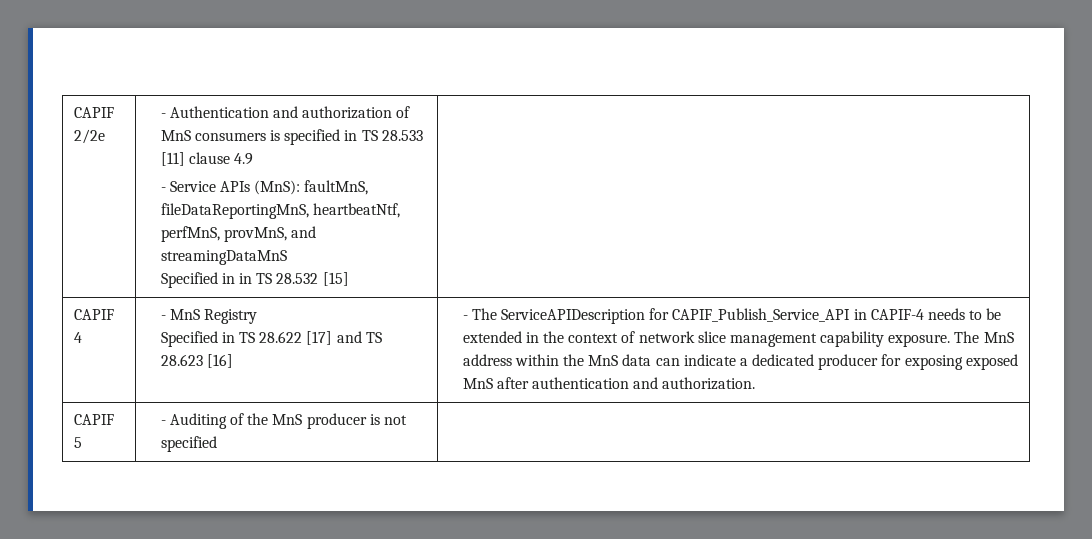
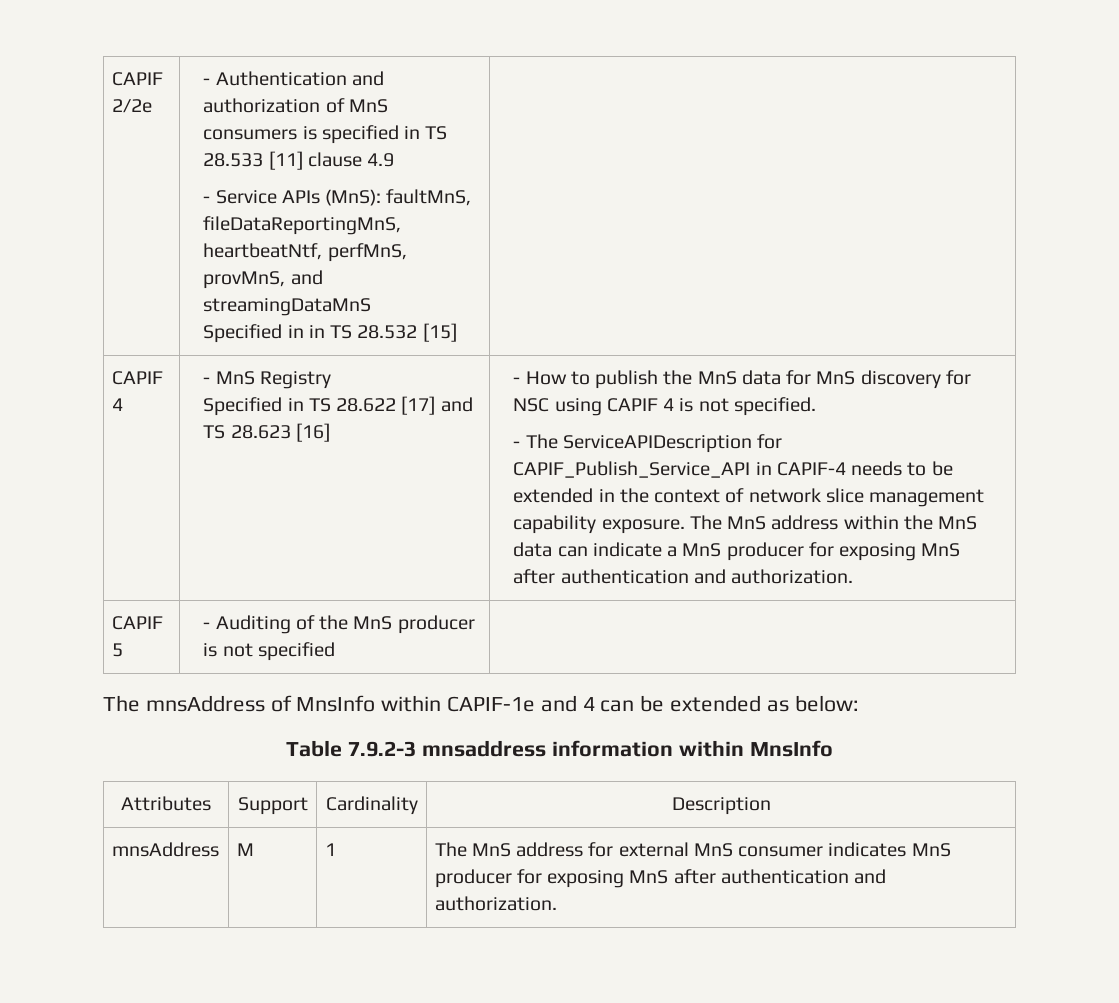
(468, 317) none -> [525,370,971,389] [513,397,816,416] [513,441,521,448] How to publish the MnS data for MnS discovery for NSC using CAPIF 4 is not specified. // -
[752,354,1018,370] dedicated producer for exposing exposed -> [682,542,917,561] MnS producer for exposing
(217, 444) none -> [103,695,859,712] [286,740,833,757] [121,796,211,811] [237,797,308,815] [325,796,418,815] [671,797,771,815] [111,842,219,857] [236,843,254,856] [324,843,336,856] [434,842,951,857] [434,869,887,888] [434,896,557,911] // The mnsAddress of MnsInfo within CAPIF-1e and 4 can be extended as below: // Table 7.9.2-3 mnsaddress information within MnsInfo // Attributes | Support | Cardinality | Description // mnsAddress | M | 1 | The MnS address for external MnS consumer indicates MnS producer for exposing MnS after authentication and authorization.

